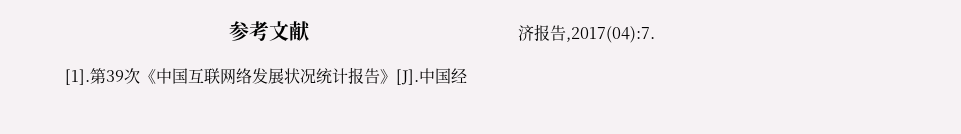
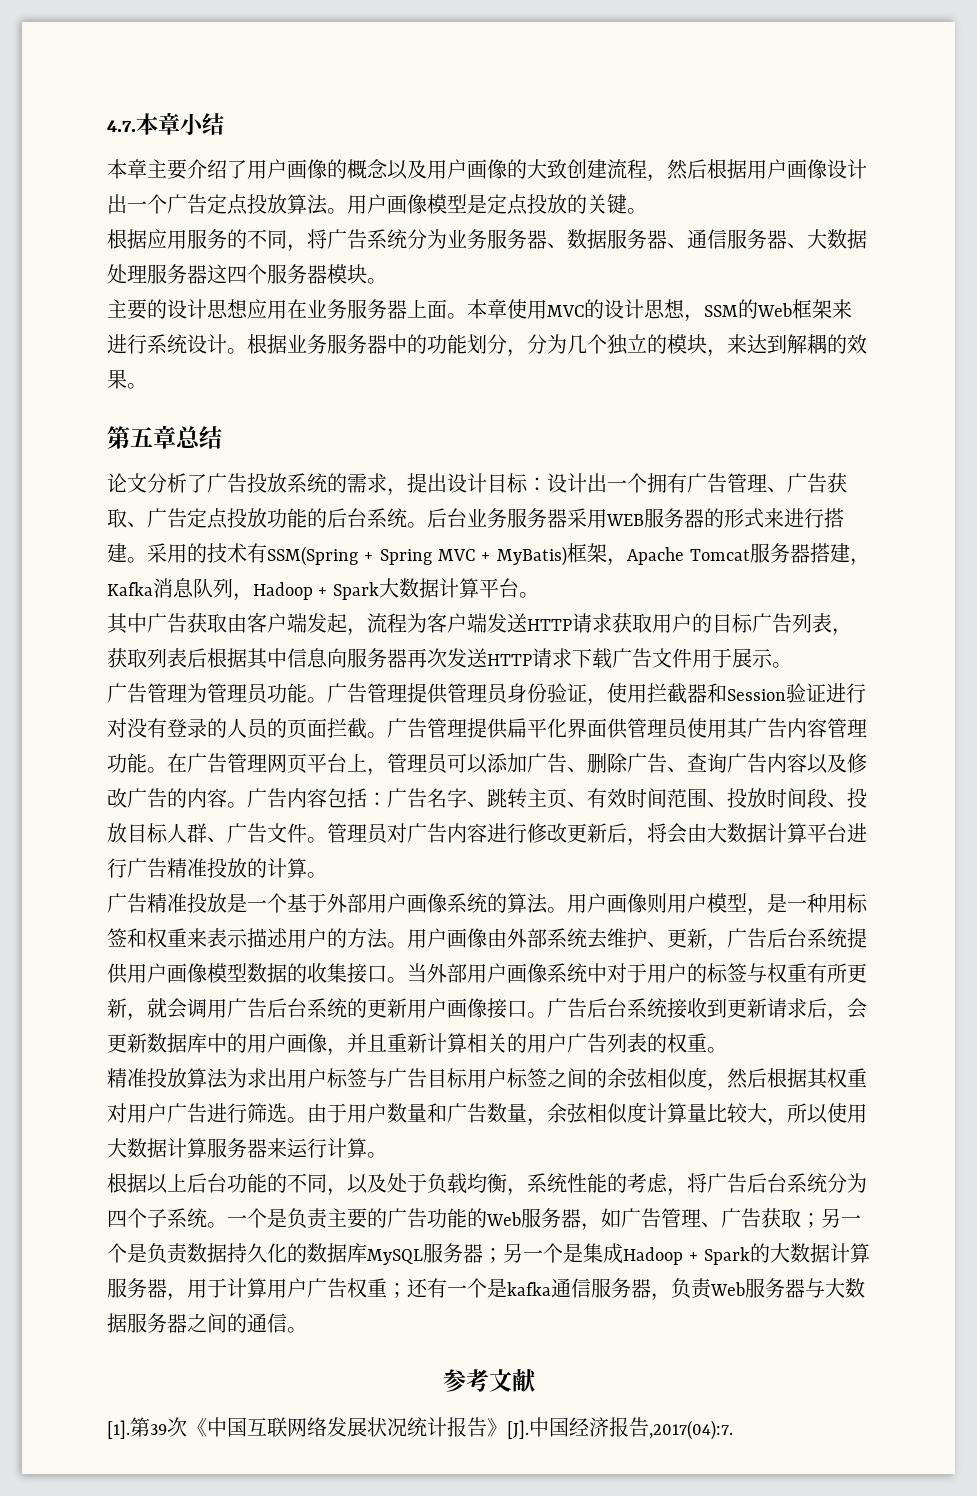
(228, 31) none -> [107,112,224,135] [107,159,867,182] [107,194,647,215] [107,229,867,252] [107,264,387,284] [107,299,852,322] [107,334,867,357] [107,369,147,389] [107,425,222,449] [107,473,847,496] [107,508,844,529] [107,543,870,566] [107,578,539,601] [107,613,852,636] [107,648,792,669] [107,683,866,706] [107,718,867,739] [107,753,867,776] [107,788,867,809] [107,823,867,846] [107,858,327,878] [107,893,868,916] [107,928,867,951] [107,963,867,984] [107,998,867,1021] [107,1033,727,1056] [107,1067,867,1091] [107,1102,867,1126] [107,1138,387,1158] [107,1173,867,1196] [107,1208,861,1231] [107,1243,870,1265] [107,1278,865,1301] [107,1313,307,1333] 4.7.本章小结 // 本章主要介绍了用户画像的概念以及用户画像的大致创建流程，然后根据用户画像设计出一个广告定点投放算法。用户画像模型是定点投放的关键。 // 根据应用服务的不同，将广告系统分为业务服务器、数据服务器、通信服务器、大数据处理服务器这四个服务器模块。 // 主要的设计思想应用在业务服务器上面。本章使用MVC的设计思想，SSM的Web框架来进行系统设计。根据业务服务器中的功能划分，分为几个独立的模块，来达到解耦的效果。 // 第五章总结 // 论文分析了广告投放系统的需求，提出设计目标：设计出一个拥有广告管理、广告获取、广告定点投放功能的后台系统。后台业务服务器采用WEB服务器的形式来进行搭建。采用的技术有SSM(Spring + Spring MVC + MyBatis)框架，Apache Tomcat服务器搭建，Kafka消息队列，Hadoop + Spark大数据计算平台。 // 其中广告获取由客户端发起，流程为客户端发送HTTP请求获取用户的目标广告列表，获取列表后根据其中信息向服务器再次发送HTTP请求下载广告文件用于展示。 // 广告管理为管理员功能。广告管理提供管理员身份验证，使用拦截器和Session验证进行对没有登录的人员的页面拦截。广告管理提供扁平化界面供管理员使用其广告内容管理功能。在广告管理网页平台上，管理员可以添加广告、删除广告、查询广告内容以及修改广告的内容。广告内容包括：广告名字、跳转主页、有效时间范围、投放时间段、投放目标人群、广告文件。管理员对广告内容进行修改更新后，将会由大数据计算平台进行广告精准投放的计算。 // 广告精准投放是一个基于外部用户画像系统的算法。用户画像则用户模型，是一种用标签和权重来表示描述用户的方法。用户画像由外部系统去维护、更新，广告后台系统提供用户画像模型数据的收集接口。当外部用户画像系统中对于用户的标签与权重有所更新，就会调用广告后台系统的更新用户画像接口。广告后台系统接收到更新请求后，会更新数据库中的用户画像，并且重新计算相关的用户广告列表的权重。 // 精准投放算法为求出用户标签与广告目标用户标签之间的余弦相似度，然后根据其权重对用户广告进行筛选。由于用户数量和广告数量，余弦相似度计算量比较大，所以使用大数据计算服务器来运行计算。 // 根据以上后台功能的不同，以及处于负载均衡，系统性能的考虑，将广告后台系统分为四个子系统。一个是负责主要的广告功能的Web服务器，如广告管理、广告获取；另一个是负责数据持久化的数据库MySQL服务器；另一个是集成Hadoop + Spark的大数据计算服务器，用于计算用户广告权重；还有一个是kafka通信服务器，负责Web服务器与大数据服务器之间的通信。 //

